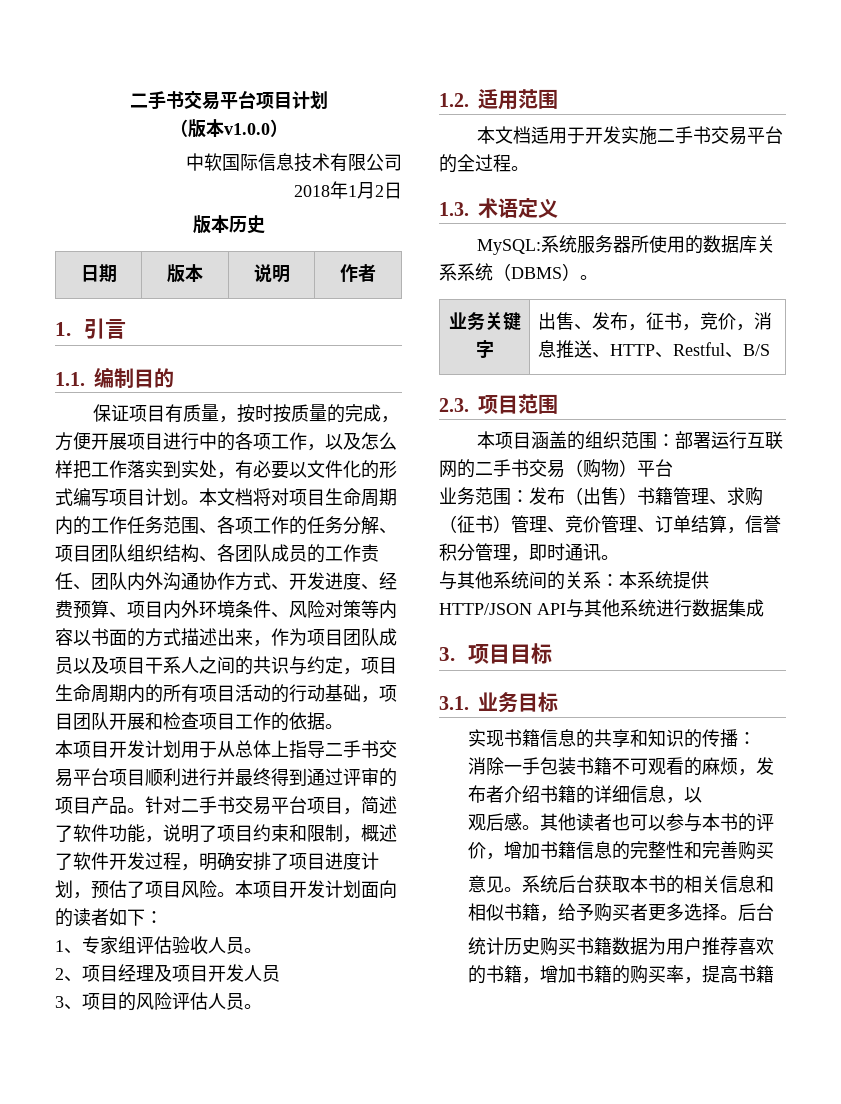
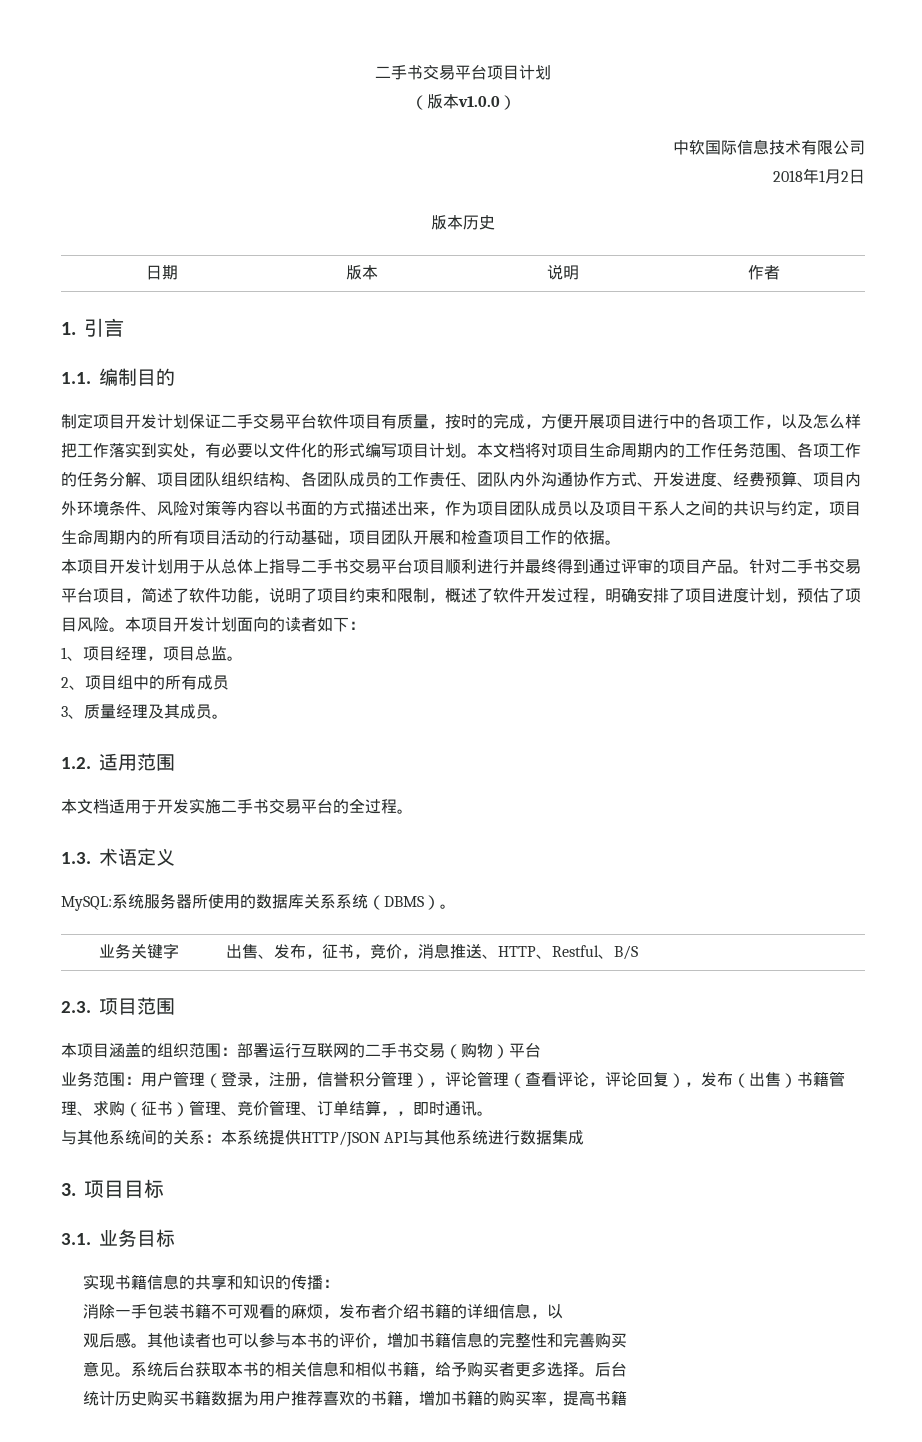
[92,404,129,422] 保证 -> [61,413,349,429] 制定项目开发计划保证二手交易平台软件
[272,404,327,423] 按质量 -> (477, 421) none
[82,936,244,955] 专家组评估验收人员 -> [83,646,227,661] 项目经理，项目总监
[118,964,280,982] [55,992,226,1011] 经理及项目开发人员 // 3、项目的风险评估人 -> [117,675,229,690] [61,704,196,719] 组中的所有成员 // 3、质量经理及其成
(529, 496) none -> [141,1071,701,1088] 用户管理（登录，注册，信誉积分管理），评论管理（查看评论，评论回复），
[745,515,781,533] [439,543,511,561] 信誉积分管理 -> (397, 1113) none

